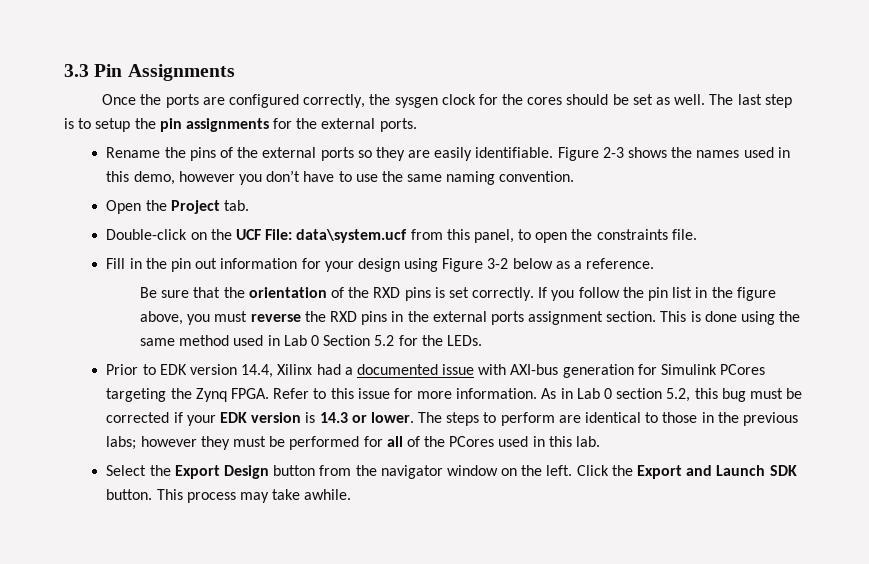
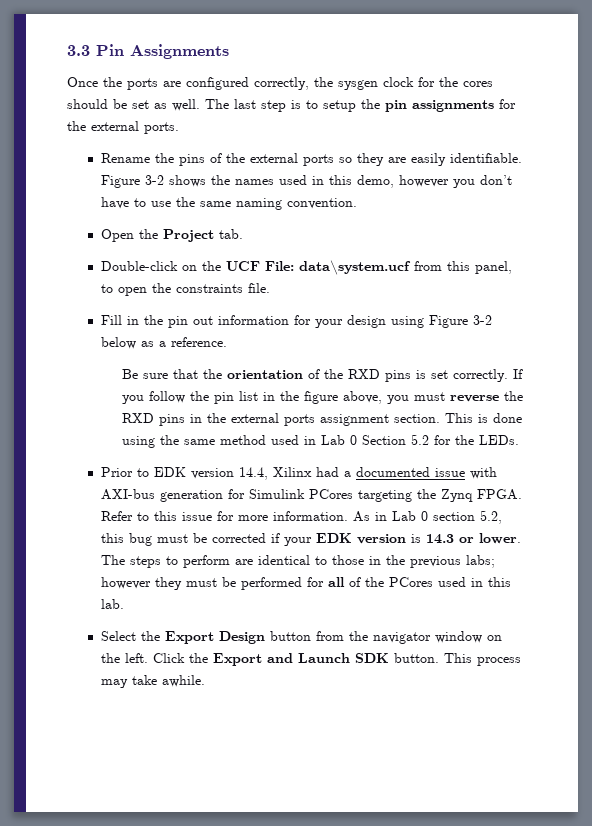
[602,147,624,158] 2-3 -> [144,175,164,185] 3-2

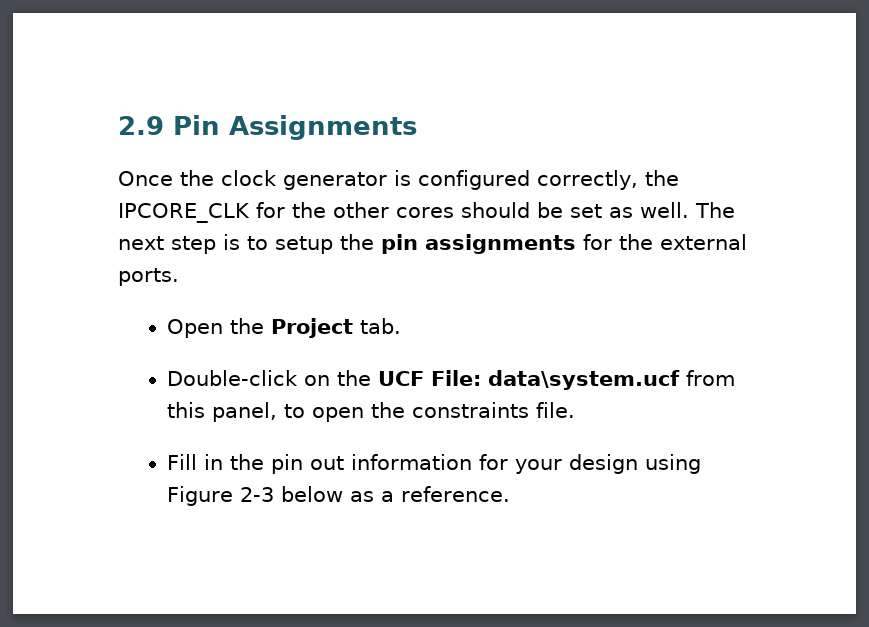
[67,45,90,56] 3.3 -> [118,116,164,135] 2.9
[127,78,181,90] ports are -> [221,170,411,190] clock generator is
[338,77,458,90] sysgen clock for the -> [118,202,389,223] IPCORE_CLK for the other
[234,99,256,109] last -> [118,236,164,250] next
[100,153,522,166] [100,175,512,188] [100,197,357,210] // Rename the pins of the external ports so they are easily identifiable. Figure 3-2 shows the names used in this demo, however you don’t have to use the same naming convention. -> (179, 277) none
[472,315,492,325] 3-2 -> [240,487,275,502] 2-3
[122,369,524,382] [122,391,524,404] [122,413,523,426] [122,434,520,448] [100,467,497,480] [100,489,522,502] [100,510,502,524] [100,533,521,546] [100,555,495,568] [100,577,511,590] [100,599,124,609] [100,631,502,644] [100,653,521,666] [100,675,205,688] // Be sure that the orientation of the RXD pins is set correctly. If you follow the pin list in the figure above, you must reverse the RXD pins in the external ports assignment section. This is done using the same method used in Lab 0 Section 5.2 for the LEDs. // Prior to EDK version 14.4, Xilinx had a documented issue with AXI-bus generation for Simulink PCores targeting the Zynq FPGA. Refer to this issue for more information. As in Lab 0 section 5.2, this bug must be corrected if your EDK version is 14.3 or lower. The steps to perform are identical to those in the previous labs; however they must be performed for all of the PCores used in this lab. // Select the Export Design button from the navigator window on the left. Click the Export and Launch SDK button. This process may take awhile. -> (511, 494) none

